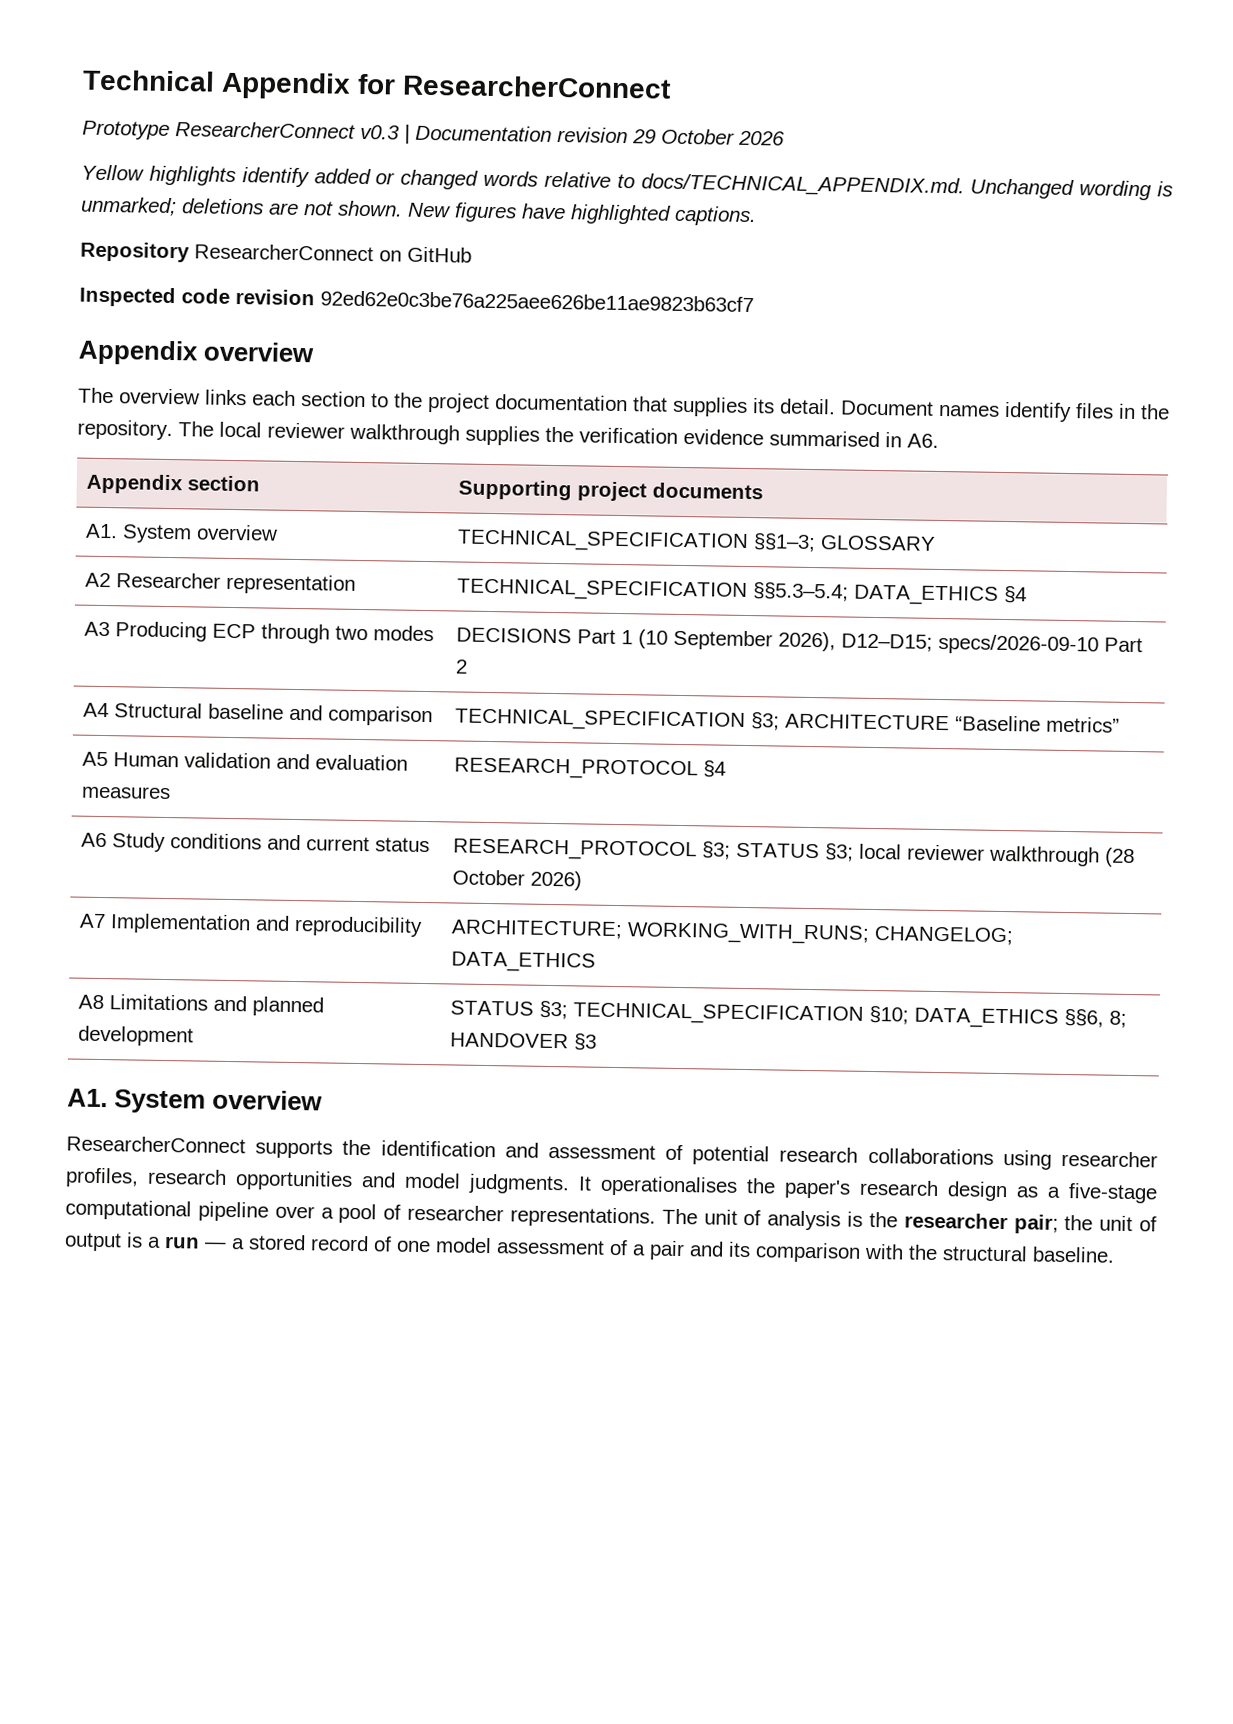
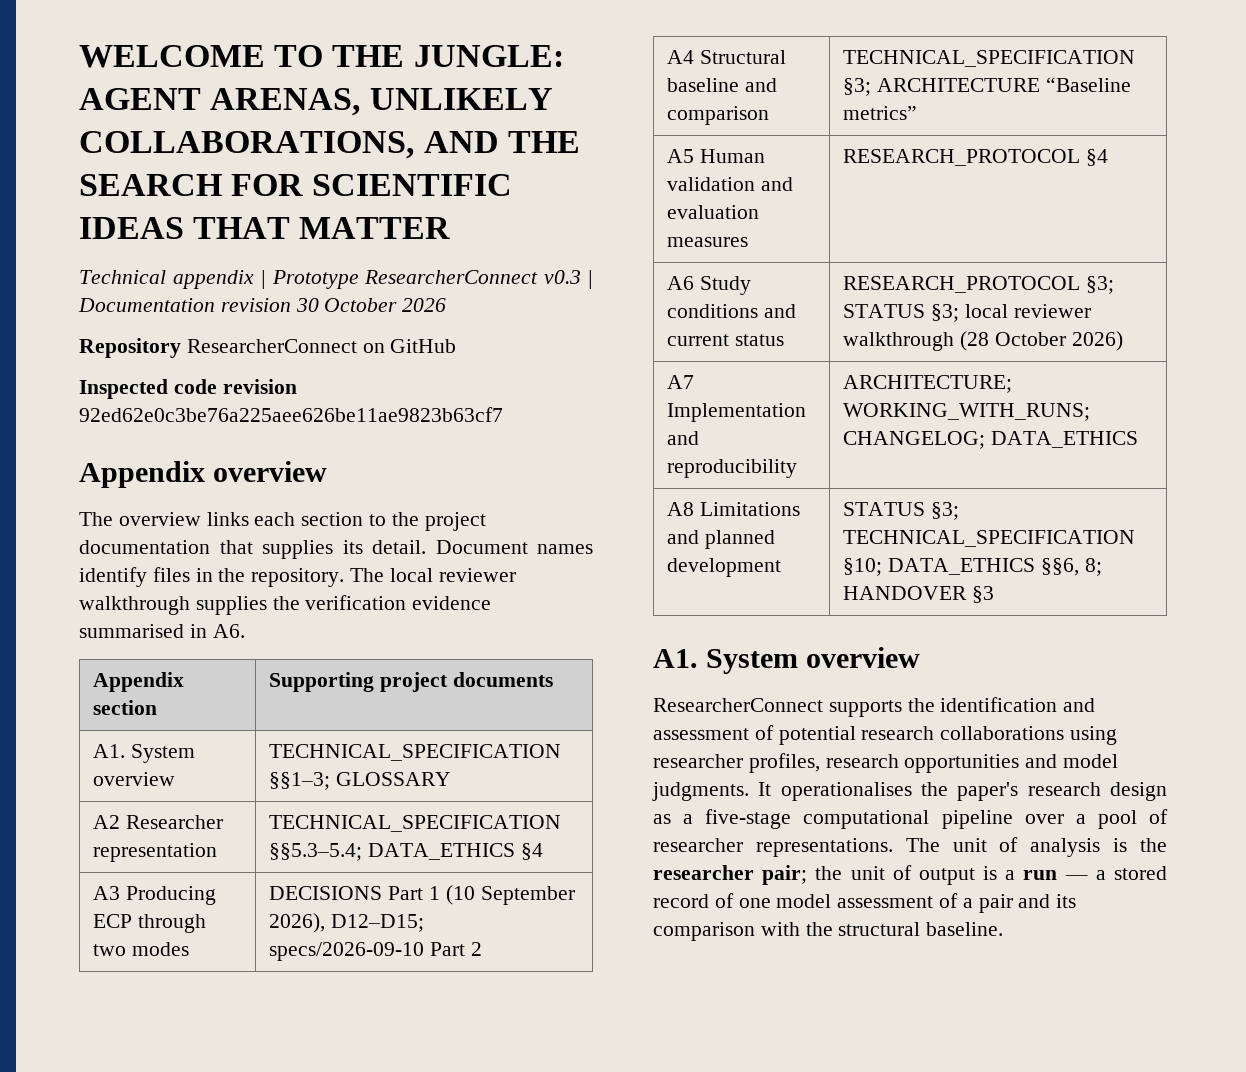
[82,69,671,100] Technical Appendix for ResearcherConnect // -> [79,45,564,68] [79,88,554,116] [79,131,581,159] [79,174,513,196] [79,217,451,239] [79,270,266,289] WELCOME TO THE JUNGLE: AGENT ARENAS, UNLIKELY COLLABORATIONS, AND THE SEARCH FOR SCIENTIFIC IDEAS THAT MATTER // Technical appendix |
[632,129,656,144] 29 -> [295,298,319,312] 30
[81,164,1173,201] [80,196,757,227] // Yellow highlights identify added or changed words relative to docs/TECHNICAL_APPENDIX.md. Unchanged wording is unmarked; deletions are not shown. New figures have highlighted captions. -> (447, 305) none

